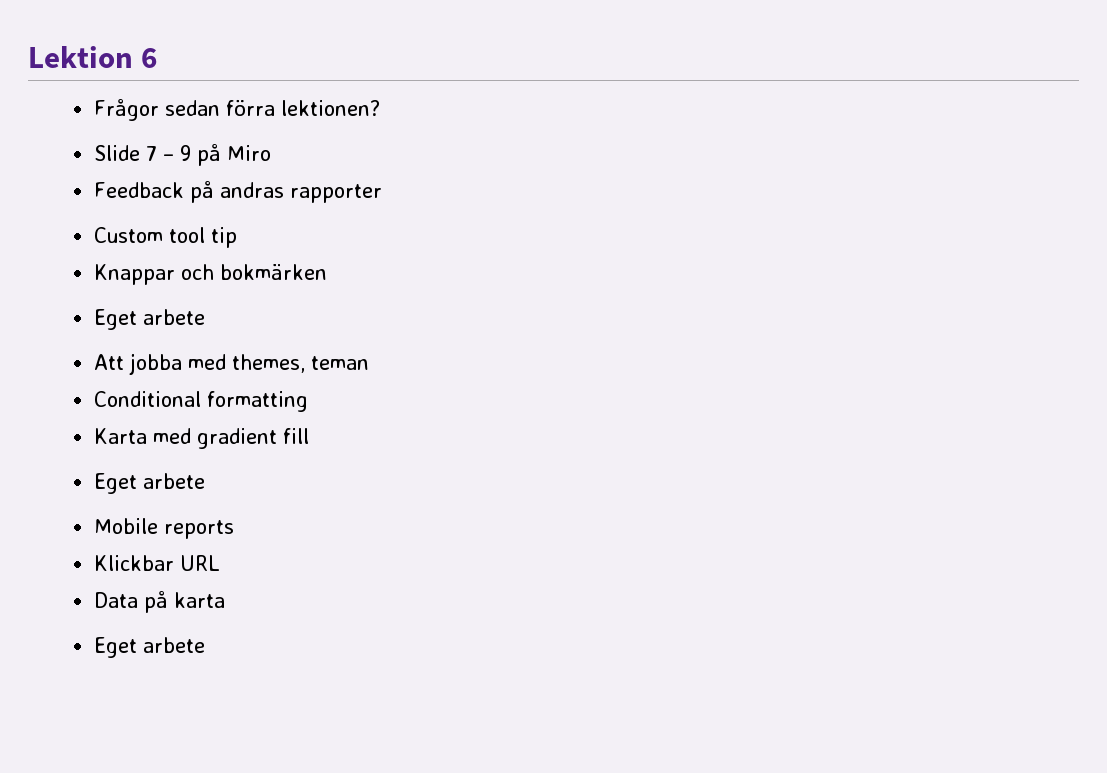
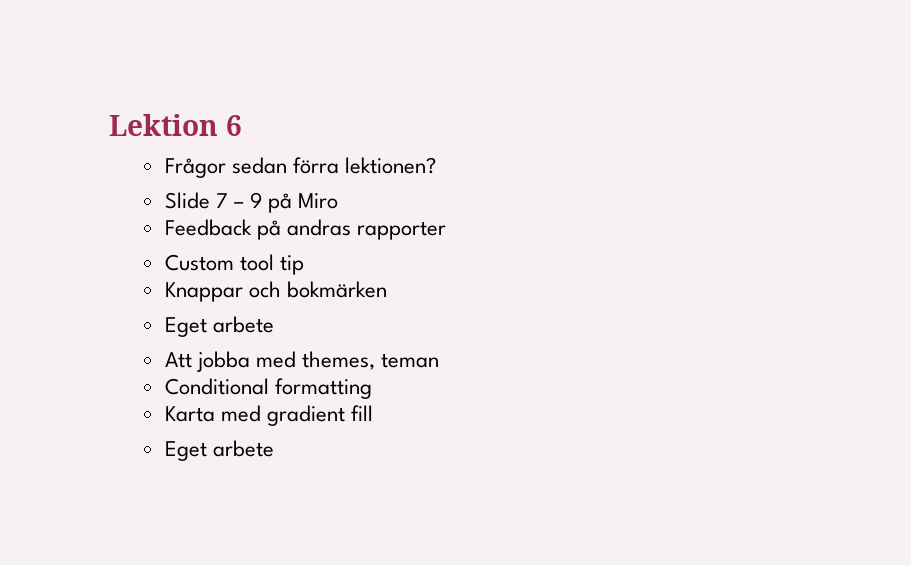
[94,518,235,539] [94,555,221,571] [94,591,226,613] [94,637,206,658] // Mobile reports // Klickbar URL // Data på karta // Eget arbete -> (274, 448) none

